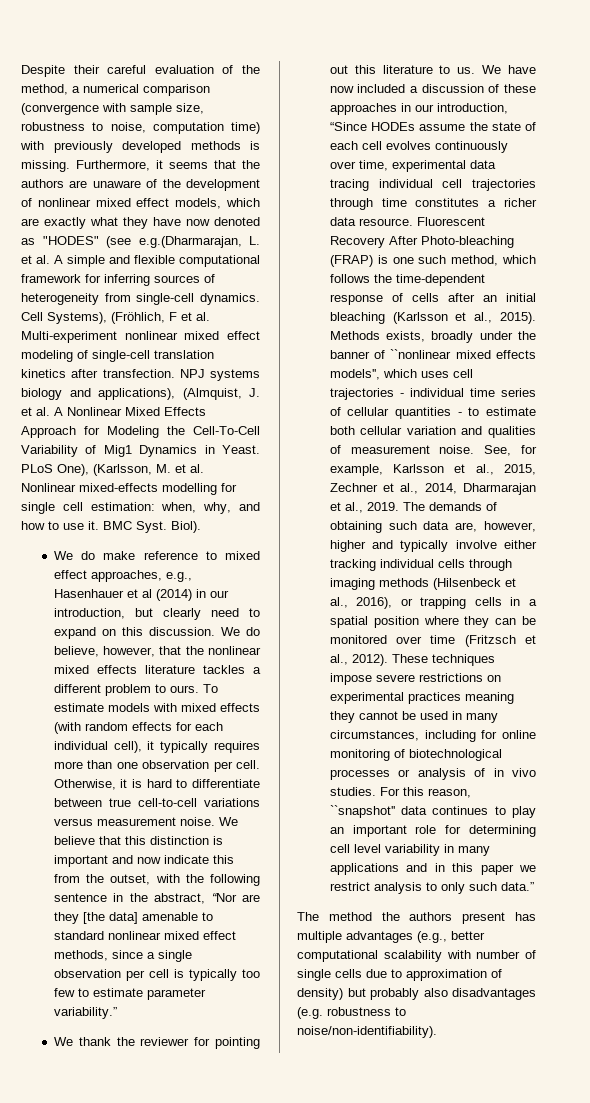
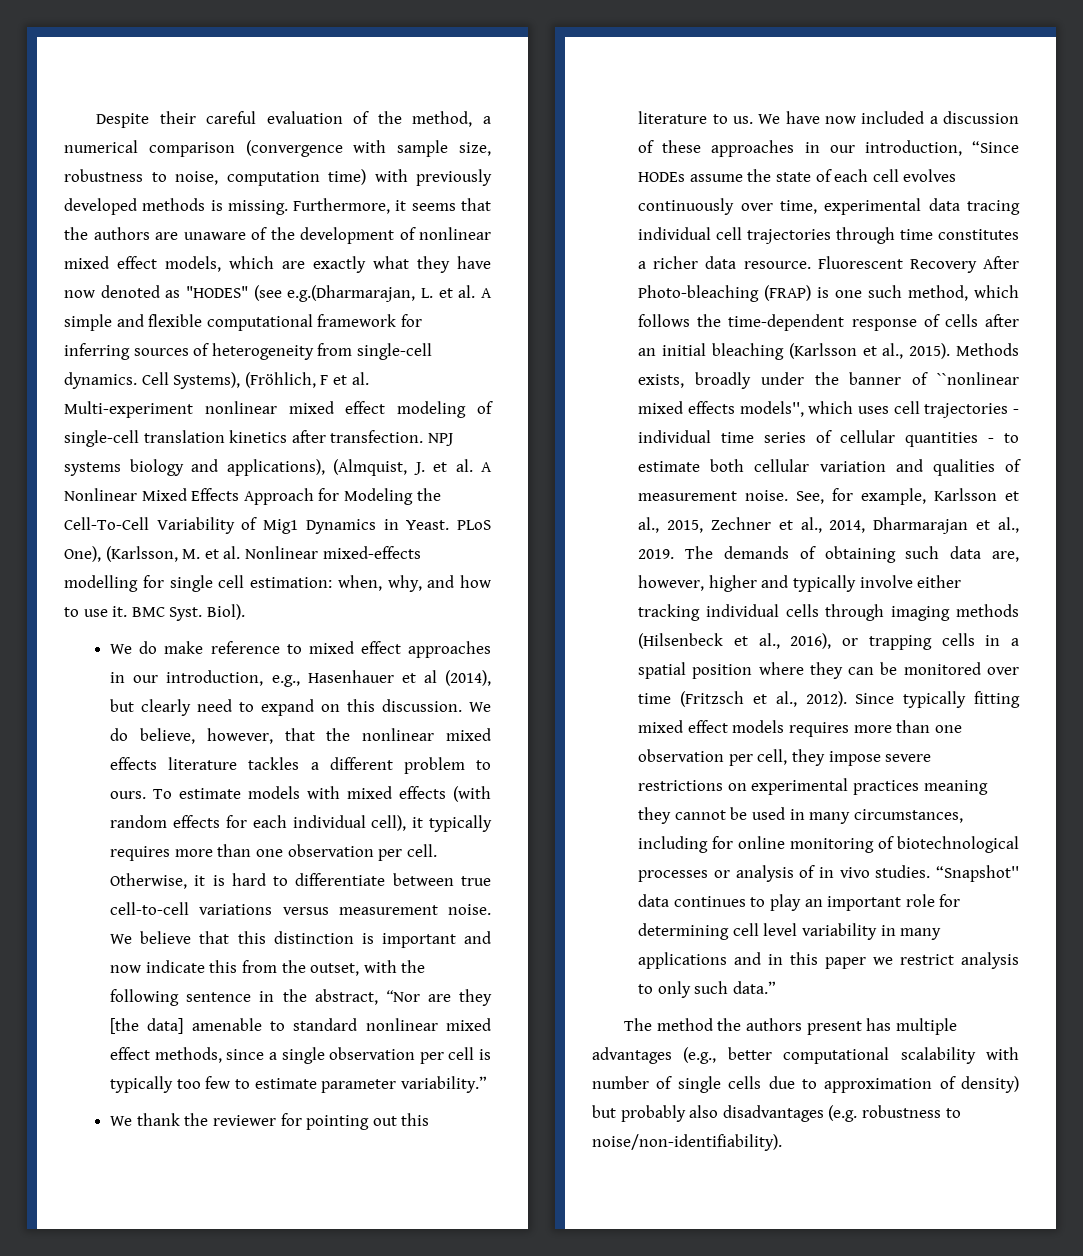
[90,570,192,582] [53,589,229,601] [53,608,125,619] approaches, e.g., Hasenhauer et al (2014) in our introduction, -> [408,641,492,658] [110,670,492,687] approaches in our introduction, e.g., Hasenhauer et al (2014),
[391,654,495,666] These techniques -> [855,691,1020,708] [638,720,962,737] [638,749,825,766] Since typically fitting mixed effect models requires more than one observation per cell, they
[379,787,471,798] [329,805,395,818] For this reason, ``snapshot'' -> [936,865,1019,882] “Snapshot''

